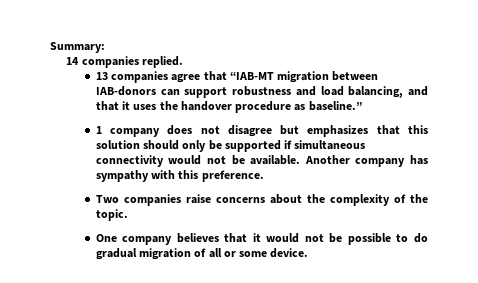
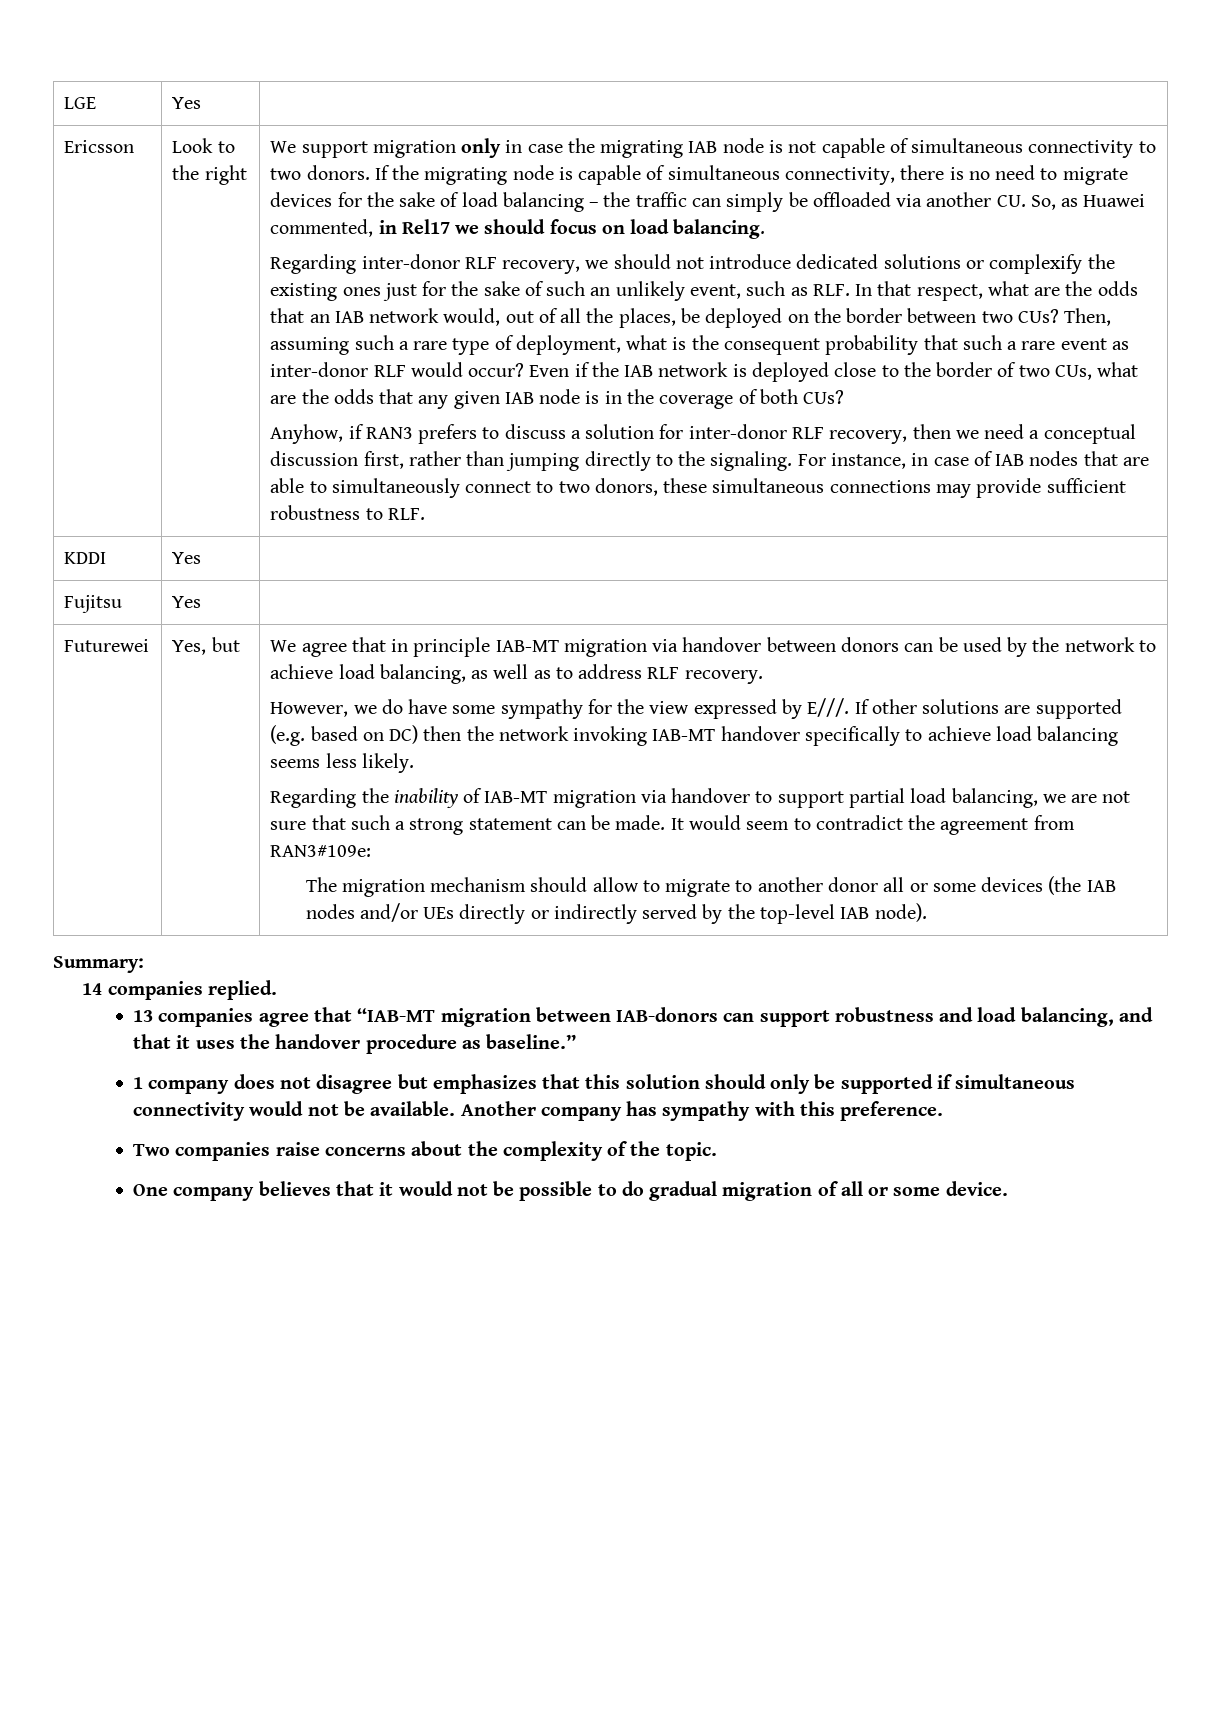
(50, 47) none -> [64,97,97,109] [172,97,202,109] [64,140,135,153] [172,138,235,153] [172,165,247,185] [270,138,1156,158] [270,165,1128,185] [270,192,1146,212] [270,219,766,239] [270,254,1115,274] [270,281,1138,301] [270,308,1112,328] [270,335,1129,355] [270,362,1139,382] [270,389,845,409] [270,424,1136,444] [270,451,1149,471] [270,478,1126,498] [270,505,425,520] [64,552,107,564] [172,552,202,564] [64,595,123,613] [172,596,202,608] [64,639,150,652] [172,637,240,655] [270,637,1156,657] [270,664,763,684] [270,698,1122,719] [270,725,1119,746] [270,753,414,773] [270,788,1131,808] [270,815,1075,835] [270,845,372,857] [305,876,1116,897] [305,903,927,924] LGE | Yes | // Ericsson | Look to the right | We support migration only in case the migrating IAB node is not capable of simultaneous connectivity to two donors. If the migrating node is capable of simultaneous connectivity, there is no need to migrate devices for the sake of load balancing – the traffic can simply be offloaded via another CU. So, as Huawei commented, in Rel17 we should focus on load balancing. // Regarding inter-donor RLF recovery, we should not introduce dedicated solutions or complexify the existing ones just for the sake of such an unlikely event, such as RLF. In that respect, what are the odds that an IAB network would, out of all the places, be deployed on the border between two CUs? Then, assuming such a rare type of deployment, what is the consequent probability that such a rare event as inter-donor RLF would occur? Even if the IAB network is deployed close to the border of two CUs, what are the odds that any given IAB node is in the coverage of both CUs? // Anyhow, if RAN3 prefers to discuss a solution for inter-donor RLF recovery, then we need a conceptual discussion first, rather than jumping directly to the signaling. For instance, in case of IAB nodes that are able to simultaneously connect to two donors, these simultaneous connections may provide sufficient robustness to RLF. // KDDI | Yes | // Fujitsu | Yes | // Futurewei | Yes, but | We agree that in principle IAB-MT migration via handover between donors can be used by the network to achieve load balancing, as well as to address RLF recovery. // However, we do have some sympathy for the view expressed by E///. If other solutions are supported (e.g. based on DC) then the network invoking IAB-MT handover specifically to achieve load balancing seems less likely. // Regarding the inability of IAB-MT migration via handover to support partial load balancing, we are not sure that such a strong statement can be made. It would seem to contradict the agreement from RAN3#109e: // The migration mechanism should allow to migrate to another donor all or some devices (the IAB nodes and/or UEs directly or indirectly served by the top-level IAB node). //

